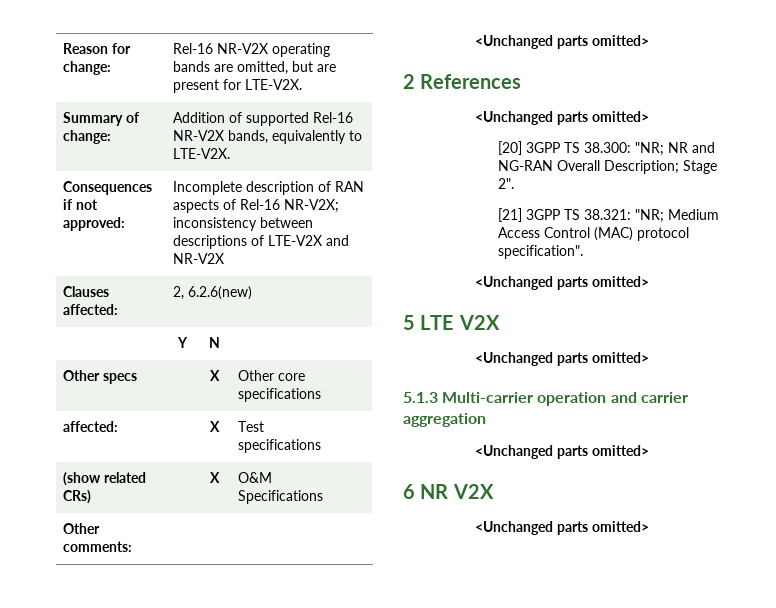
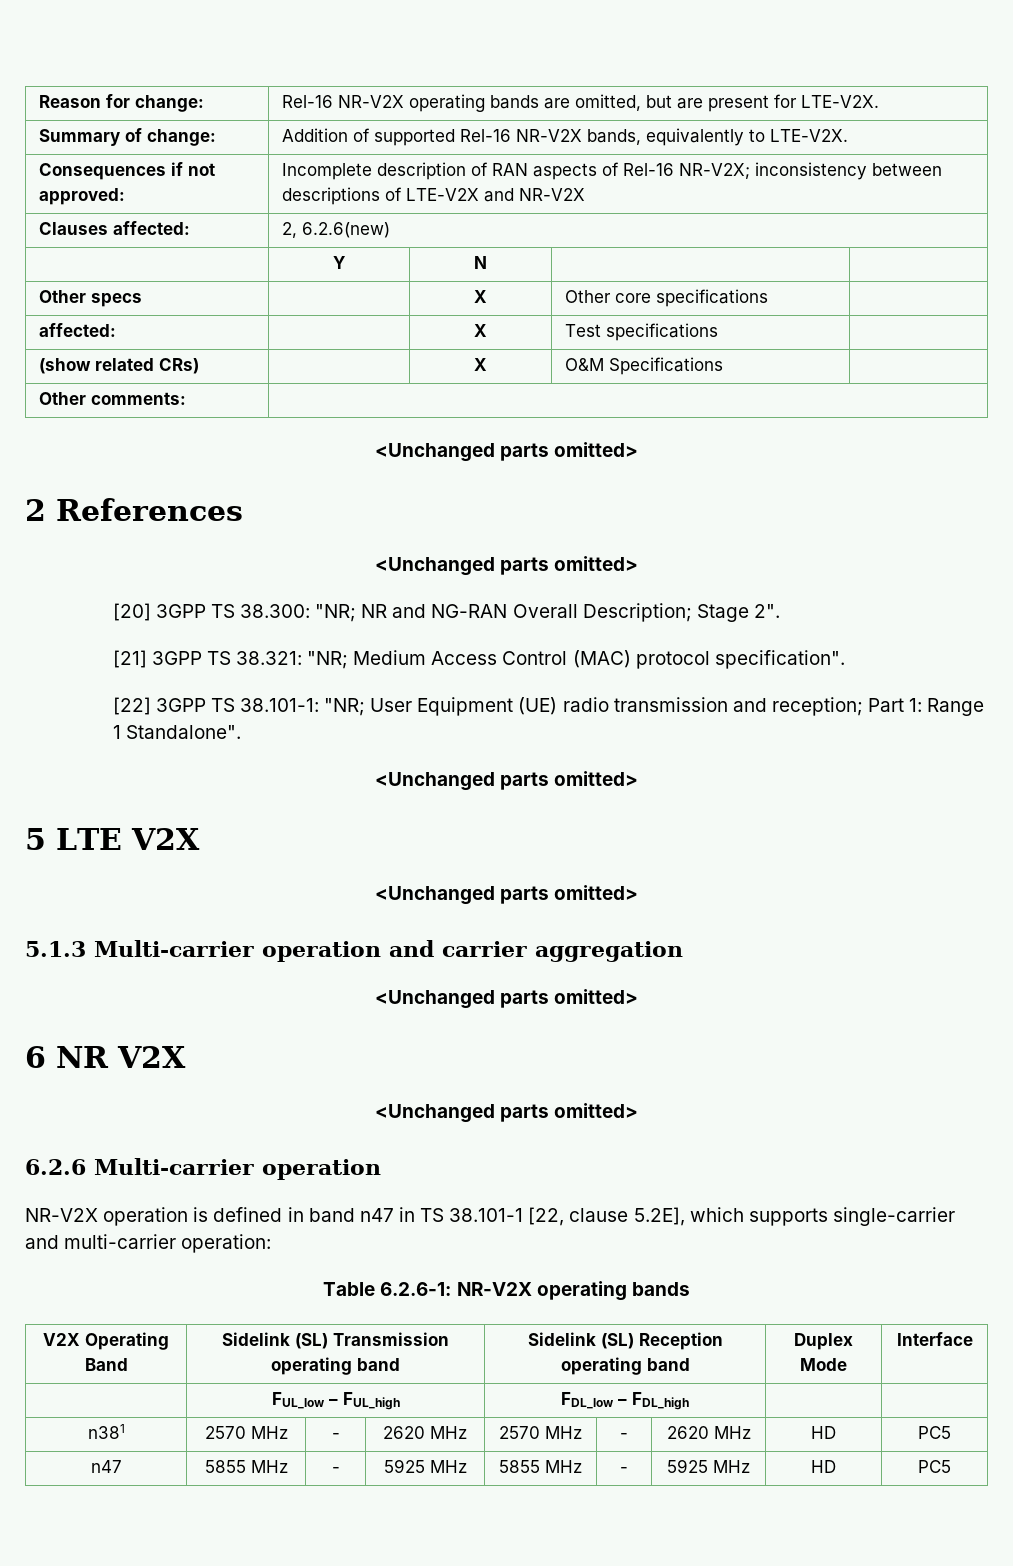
(584, 252) none -> [112,697,985,716] [112,725,241,739] // [22] 3GPP TS 38.101-1: "NR; User Equipment (UE) radio transmission and reception; Part 1: Range 1 Standalone".
(649, 526) none -> [25,1158,381,1180] [25,1207,955,1226] [25,1234,272,1253] [323,1281,690,1301] [43,1332,169,1350] [84,1358,128,1371] [222,1332,450,1349] [271,1357,401,1375] [527,1332,723,1350] [560,1357,690,1375] [794,1333,853,1350] [800,1358,847,1371] [896,1332,973,1346] [271,1392,400,1410] [561,1392,689,1410] [87,1424,125,1439] [204,1426,288,1439] [331,1433,340,1439] [383,1426,468,1439] [499,1426,582,1439] [620,1433,628,1439] [666,1426,751,1439] [811,1426,836,1439] [918,1426,951,1439] [90,1460,122,1473] [204,1460,288,1473] [331,1467,340,1473] [383,1459,467,1473] [499,1460,582,1473] [620,1467,628,1473] [667,1459,750,1473] [811,1460,836,1473] [918,1460,951,1473] // 6.2.6 Multi-carrier operation // NR-V2X operation is defined in band n47 in TS 38.101-1 [22, clause 5.2E], which supports single-carrier and multi-carrier operation: // Table 6.2.6-1: NR-V2X operating bands // V2X Operating Band | Sidelink (SL) Transmission operating band | Sidelink (SL) Reception operating band | Duplex Mode | Interface // | FUL_low – FUL_high | FDL_low – FDL_high | | // n381 | 2570 MHz | - | 2620 MHz | 2570 MHz | - | 2620 MHz | HD | PC5 // n47 | 5855 MHz | - | 5925 MHz | 5855 MHz | - | 5925 MHz | HD | PC5

